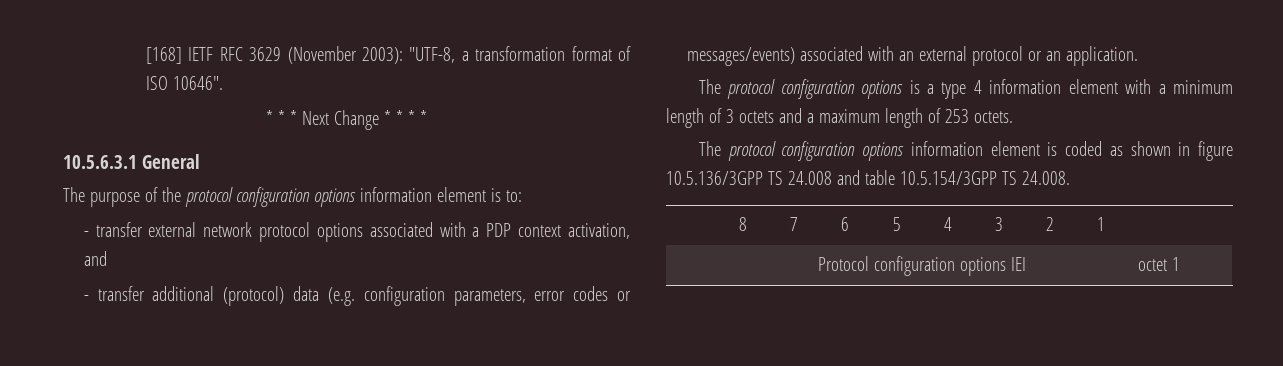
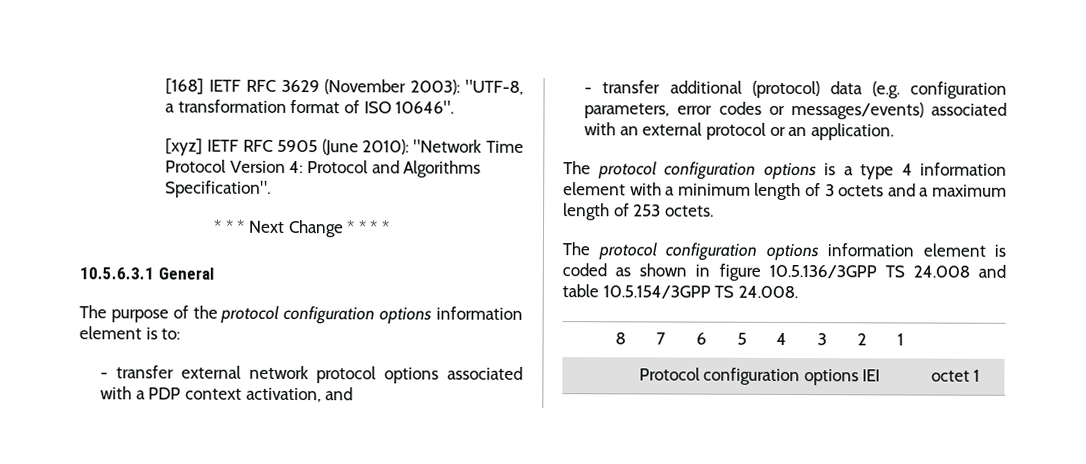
(223, 83) none -> [165,138,524,156] [165,159,482,178] [165,180,272,198] // [xyz] IETF RFC 5905 (June 2010): "Network Time Protocol Version 4: Protocol and Algorithms Specification".

